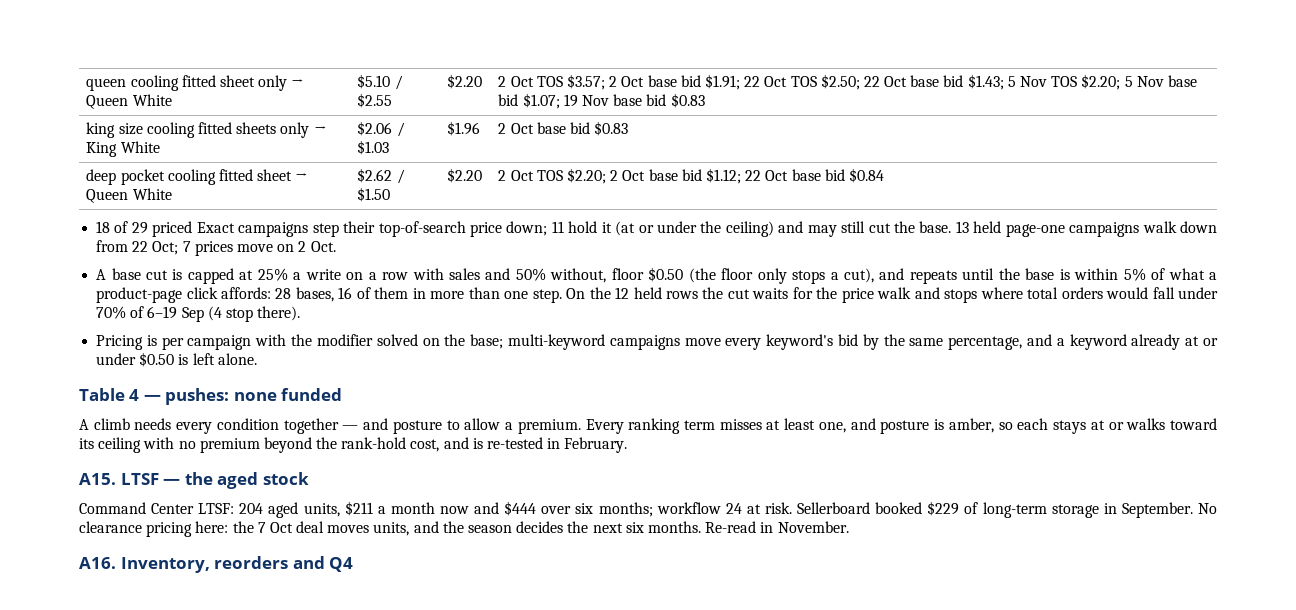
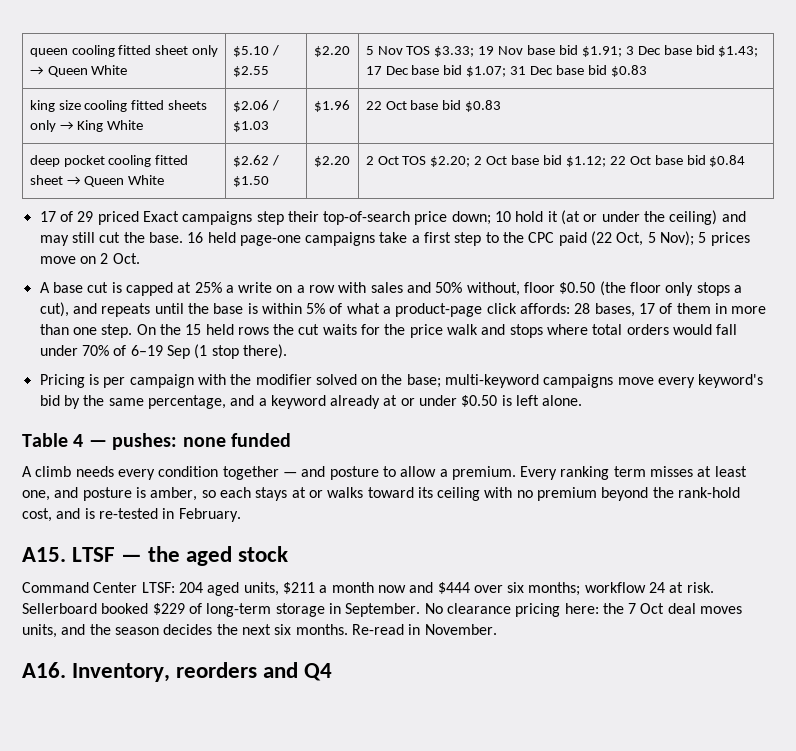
[498,74,1164,90] 2 Oct TOS $3.57; 2 Oct base bid $1.91; 22 Oct TOS $2.50; 22 Oct base bid $1.43; 5 Nov TOS $2.20; 5 Nov -> [365,45,759,57] [365,66,409,75] 5 Nov TOS $3.33; 19 Nov base bid $1.91; 3 Dec base bid $1.43; 17 Dec
[563,94,610,107] 19 Nov -> [510,66,554,75] 31 Dec
[498,123,507,134] 2 -> [365,101,382,110] 22
[96,221,111,233] 18 -> [39,211,56,222] 17
[551,221,564,233] 11 -> [495,211,512,222] 10
[955,221,969,233] 13 -> [187,232,204,243] 16
[1142,221,1217,233] [96,240,191,255] walk down from 22 Oct; 7 -> [379,231,707,246] take a first step to the CPC paid (22 Oct, 5 Nov); 5
[338,287,353,299] 16 -> [639,303,656,314] 17
[615,287,630,299] 12 -> [185,324,202,335] 15
[207,306,222,321] (4 -> [194,344,208,359] (1

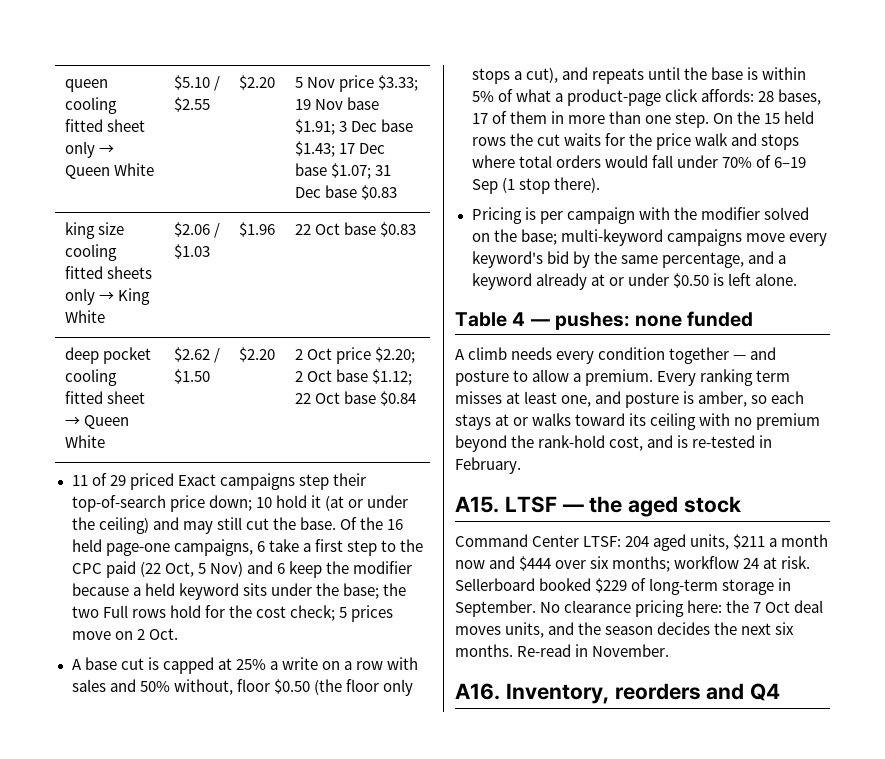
[406,46,431,55] TOS -> [338,75,374,92] price
[558,45,578,55] bid -> (379, 103) none
[695,45,715,55] bid -> (413, 125) none
[443,65,463,75] bid -> (327, 169) none
[587,65,607,75] bid -> (357, 191) none
[442,100,462,110] bid -> (376, 228) none
[402,156,427,165] TOS -> [335,347,371,364] price
[542,155,562,165] bid -> (368, 375) none
[686,155,706,165] bid -> (376, 397) none
[39,211,56,222] 17 -> [71,475,88,486] 11
(183, 237) none -> [339,517,383,530] Of the
[305,232,376,246] campaigns -> [173,539,265,556] campaigns, 6
[660,231,695,246] Nov); -> [209,561,413,578] [71,583,406,600] [71,605,335,621] Nov) and 6 keep the modifier because a held keyword sits under the base; the two Full rows hold for the cost check;

